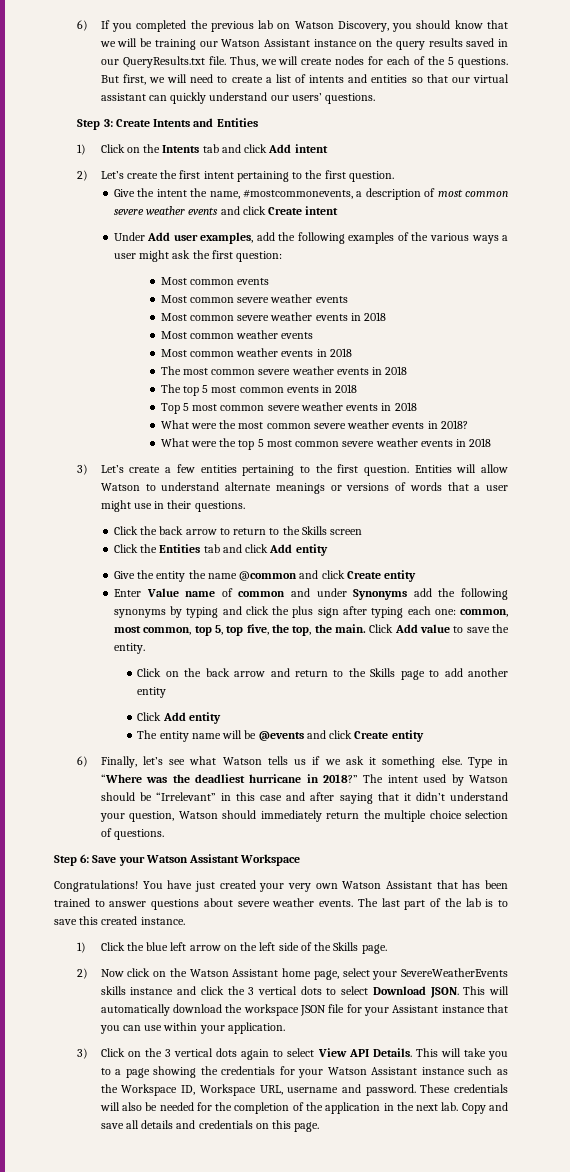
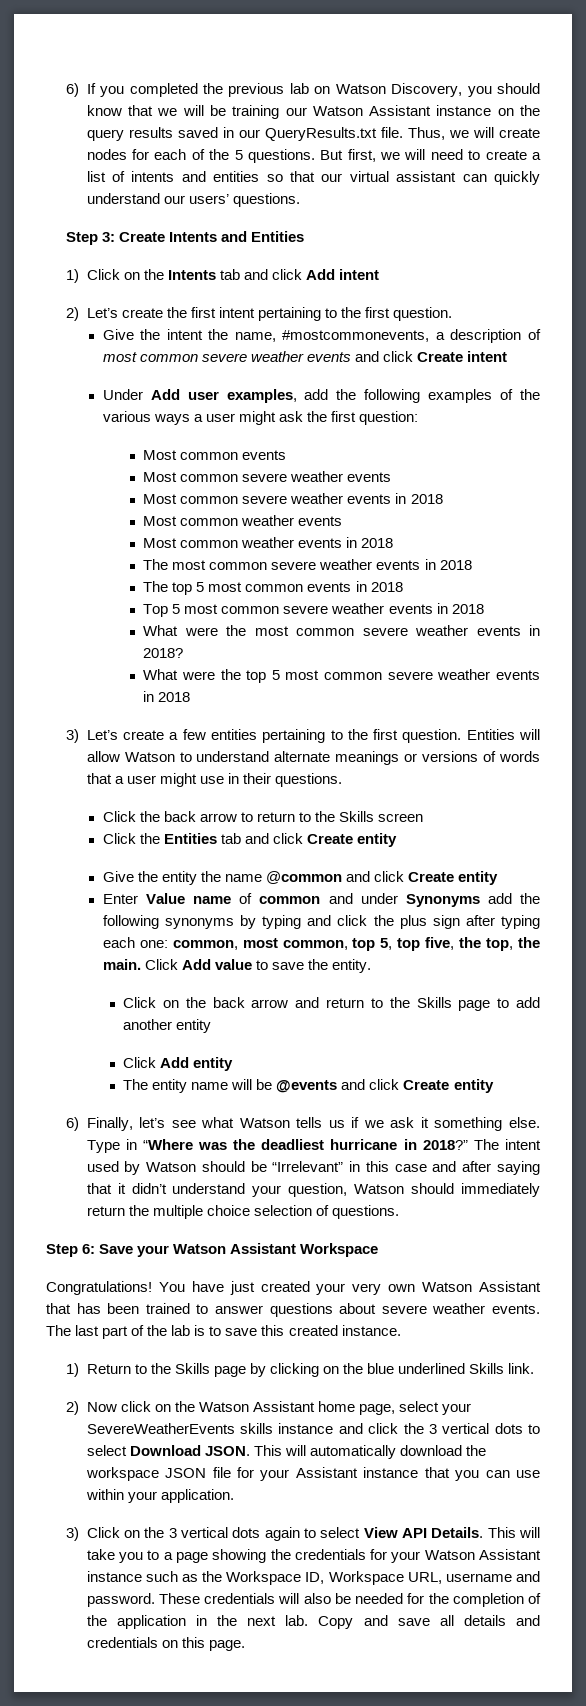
[269,544,293,553] Add -> [307,834,354,844] Create
[100,942,387,954] Click the blue left arrow on the left side of the Skills page. -> [86,1363,535,1377] Return to the Skills page by clicking on the blue underlined Skills link.

